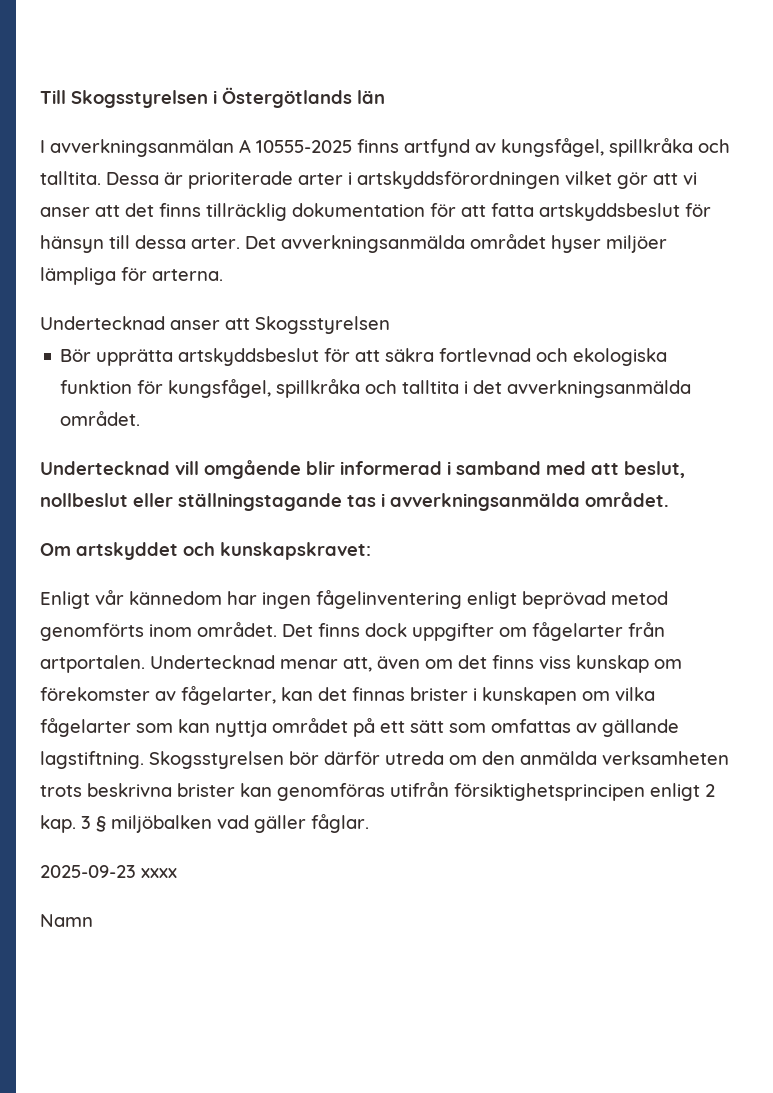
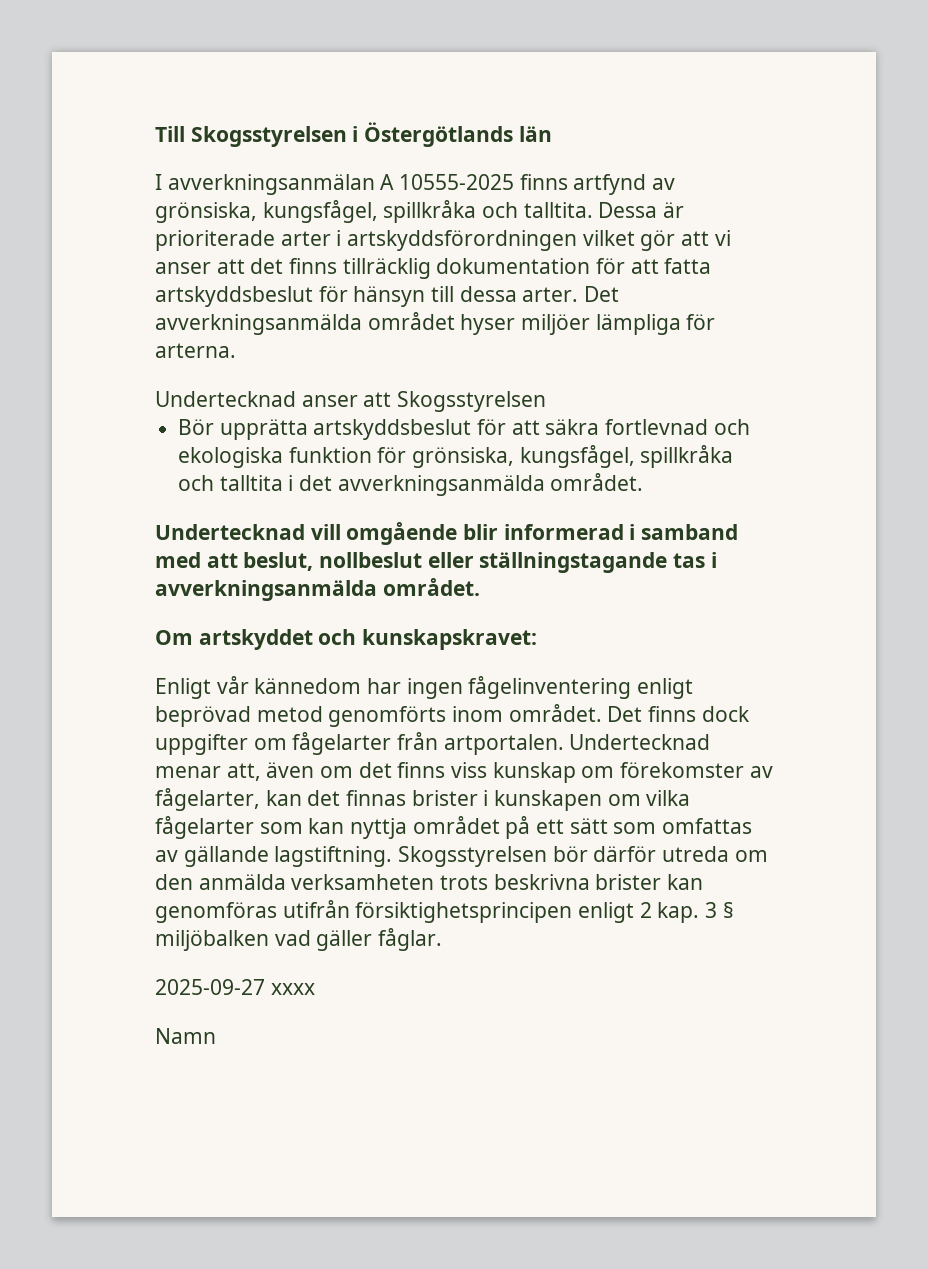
(496, 148) none -> [155,202,257,223] grönsiska,
(164, 387) none -> [412,447,515,468] grönsiska,
[40,865,136,878] 2025-09-23 -> [155,979,265,995] 2025-09-27

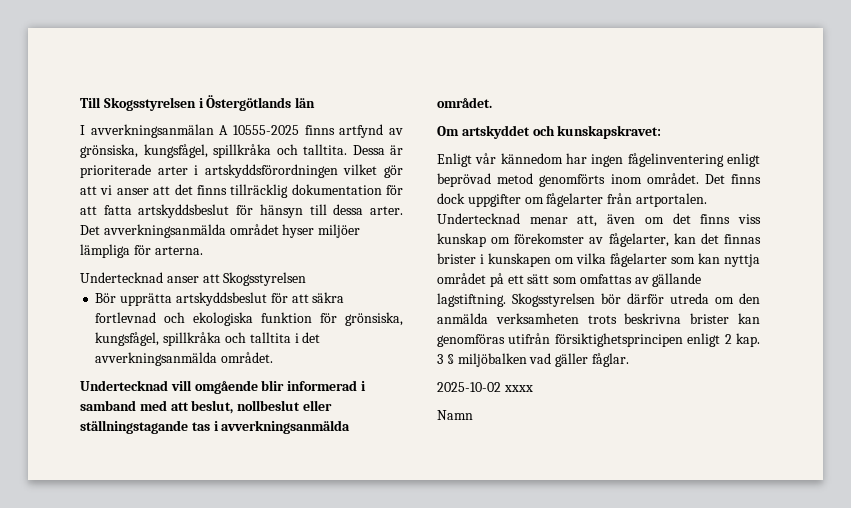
[155,979,265,995] 2025-09-27 -> [437,382,501,392] 2025-10-02

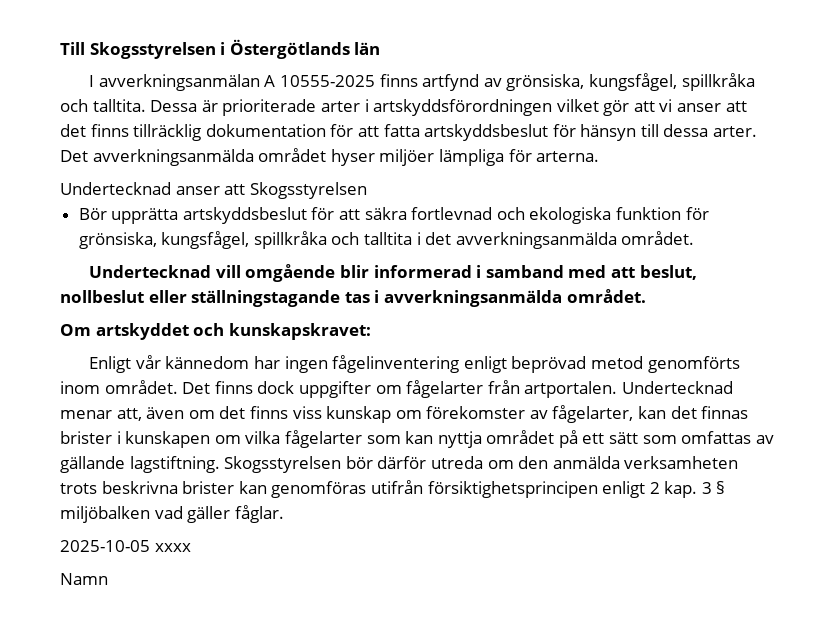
[437,382,501,392] 2025-10-02 -> [60,540,150,552] 2025-10-05

